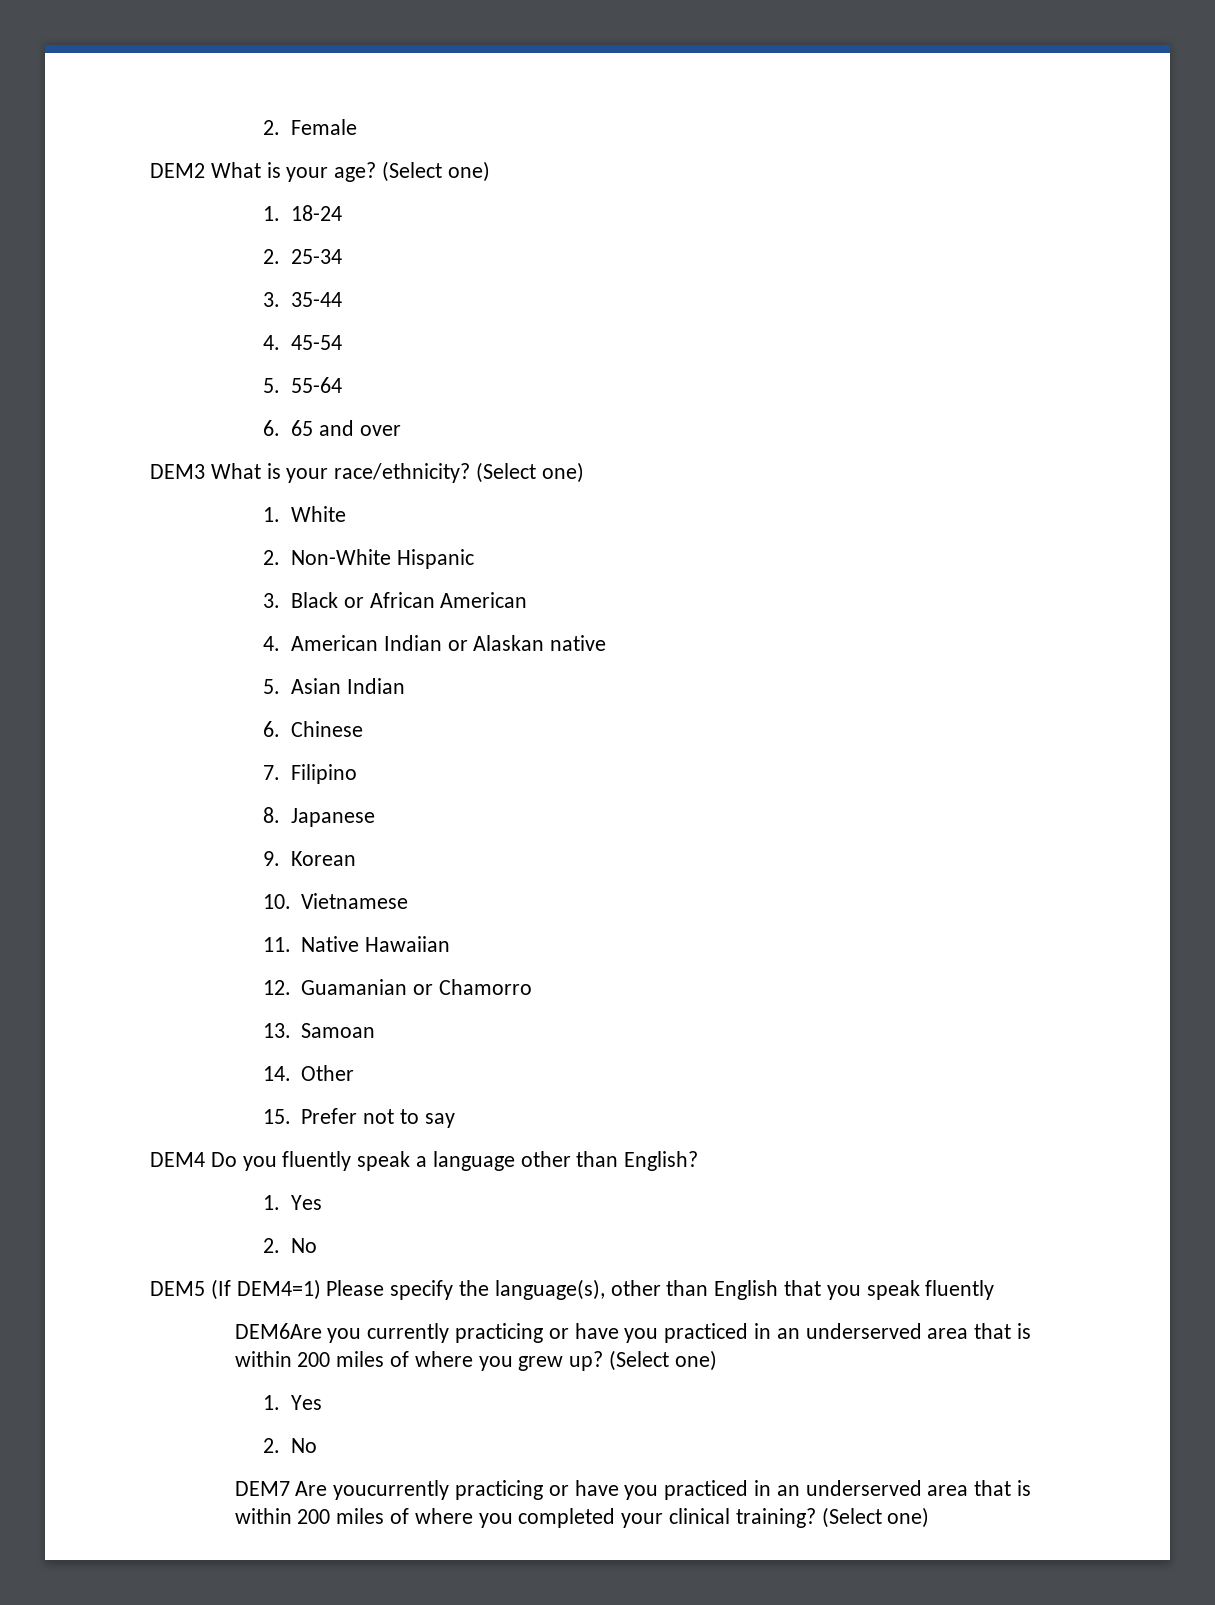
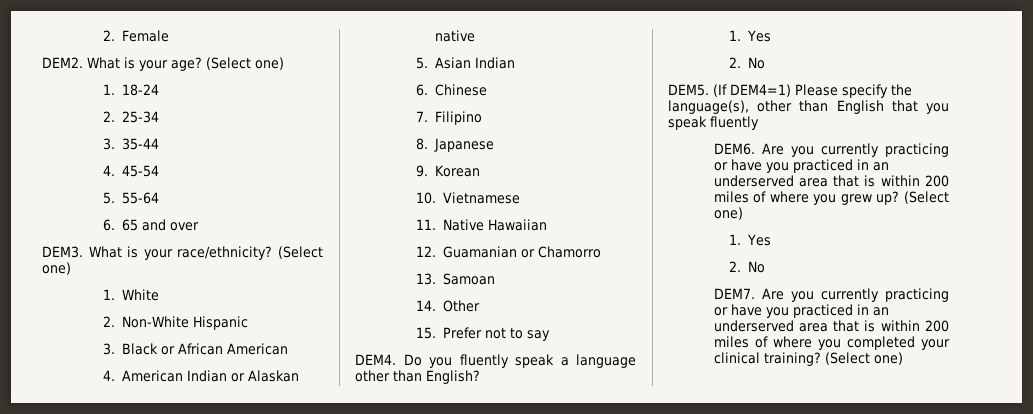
[150,163,205,178] DEM2 -> [42,57,83,68] DEM2.
[150,464,205,479] DEM3 -> [42,246,83,258] DEM3.
[150,1152,205,1167] DEM4 -> [355,354,396,365] DEM4.
[150,1281,205,1296] DEM5 -> [668,84,709,96] DEM5.
[234,1323,322,1339] DEM6Are -> [713,143,784,155] DEM6. Are
[234,1480,450,1500] DEM7 Are youcurrently -> [713,288,879,302] DEM7. Are you currently

